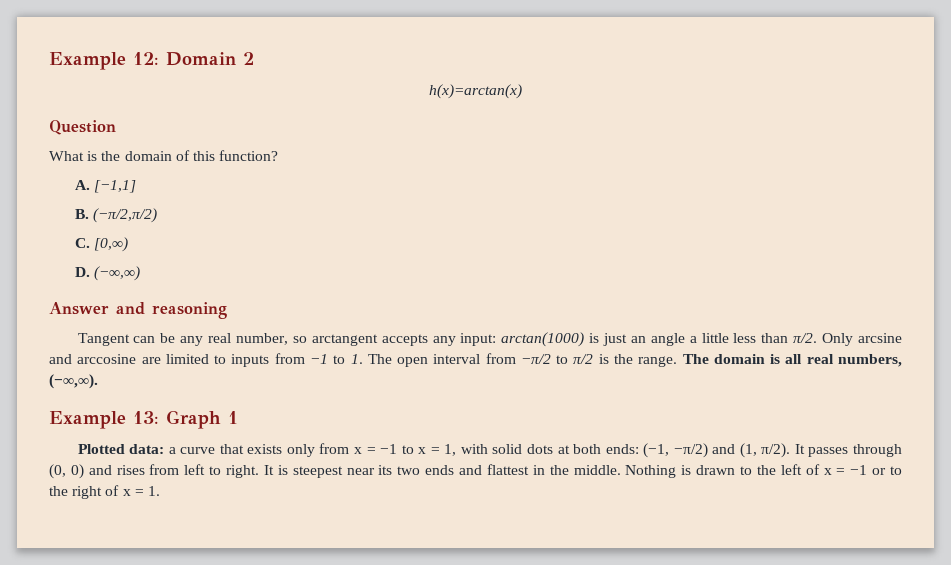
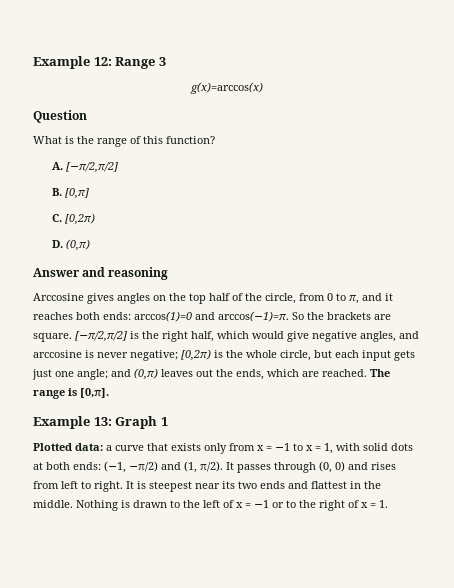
[166,52,254,66] [429,84,522,99] Domain 2 // h(x)=arctan(x) -> [115,57,166,69] [190,82,263,94] Range 3 // g(x)=arccos(x)
[124,151,172,161] domain -> [97,138,127,147] range
[94,180,137,193] [−1,1] -> [66,162,119,173] [−π/2,π/2]
[93,208,158,223] (−π/2,π/2) -> [65,188,90,199] [0,π]
[94,237,129,252] [0,∞) -> [65,213,96,225] [0,2π)
[94,266,141,281] (−∞,∞) -> [66,239,91,251] (0,π)
[77,332,902,347] [49,353,902,367] [49,374,98,389] Tangent can be any real number, so arctangent accepts any input: arctan(1000) is just an angle a little less than π/2. Only arcsine and arccosine are limited to inputs from −1 to 1. The open interval from −π/2 to π/2 is the range. The domain is all real numbers, (−∞,∞). -> [33,293,393,304] [33,311,391,322] [33,331,419,342] [33,349,415,361] [32,368,390,380] [33,388,109,399] Arccosine gives angles on the top half of the circle, from 0 to π, and it reaches both ends: arccos(1)=0 and arccos(−1)=π. So the brackets are square. [−π/2,π/2] is the right half, which would give negative angles, and arccosine is never negative; [0,2π) is the whole circle, but each input gets just one angle; and (0,π) leaves out the ends, which are reached. The range is [0,π].

